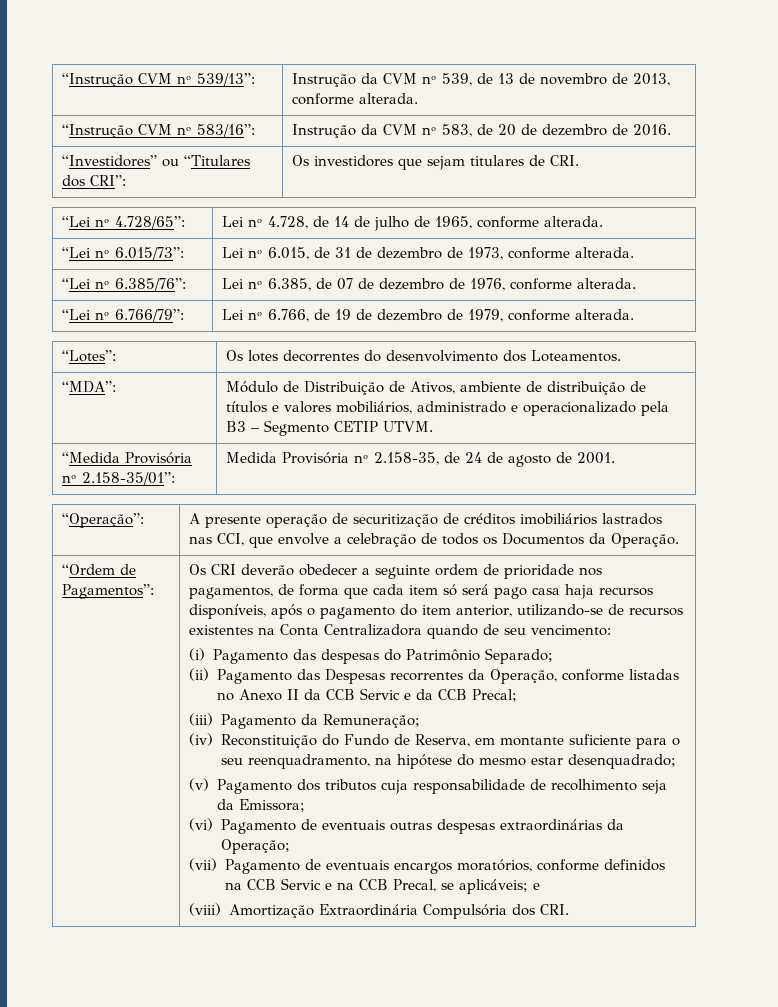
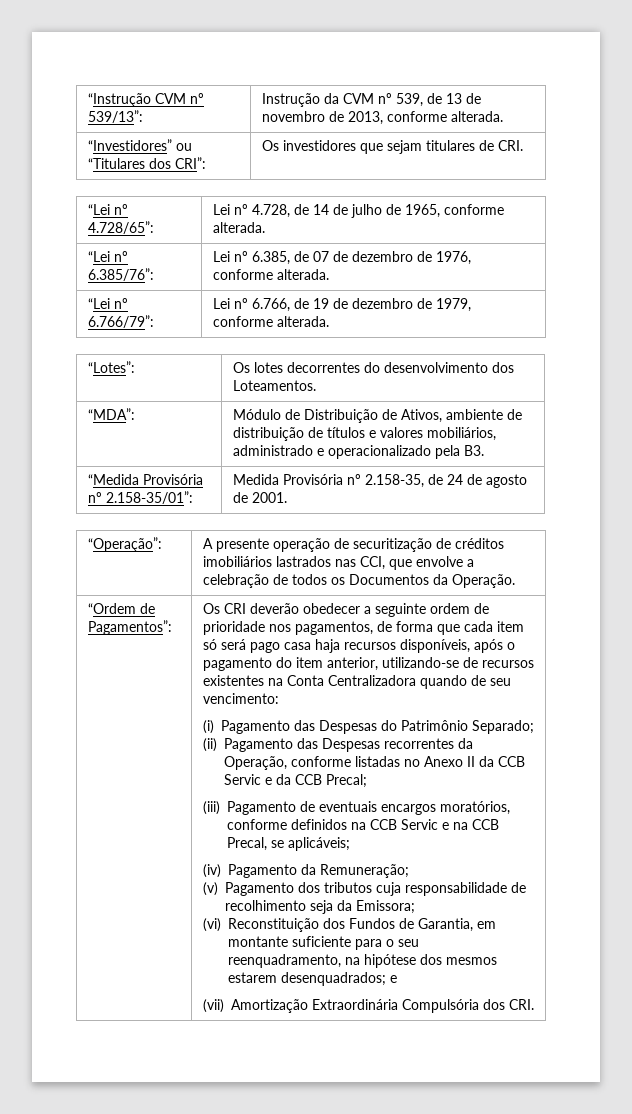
[62,124,256,138] [292,124,672,138] // “Instrução CVM nº 583/16”: | Instrução da CVM nº 583, de 20 de dezembro de 2016. -> (503, 116) none
[62,247,185,260] [222,247,635,260] // “Lei nº 6.015/73”: | Lei nº 6.015, de 31 de dezembro de 1973, conforme alterada. -> (265, 227) none
[226,420,434,436] B3 – Segmento CETIP UTVM. -> [463,445,484,456] B3.
[320,649,379,664] despesas -> [318,720,377,734] Despesas
[300,714,420,728] [189,733,680,749] [220,754,676,769] [189,778,667,794] [216,799,305,812] [189,818,624,834] [220,839,290,854] [189,858,300,874] da Remuneração; // (iv) Reconstituição do Fundo de Reserva, em montante suficiente para o seu reenquadramento, na hipótese do mesmo estar desenquadrado; // (v) Pagamento dos tributos cuja responsabilidade de recolhimento seja da Emissora; // (vi) Pagamento de eventuais outras despesas extraordinárias da Operação; // (vii) Pagamento -> (296, 808) none
(528, 886) none -> [202,864,409,878] [202,882,526,896] [224,900,415,914] [202,918,496,932] [227,936,419,950] [227,954,497,968] [227,972,386,986] // (iv) Pagamento da Remuneração; // (v) Pagamento dos tributos cuja responsabilidade de recolhimento seja da Emissora; // (vi) Reconstituição dos Fundos de Garantia, em montante suficiente para o seu reenquadramento, na hipótese dos mesmos estarem desenquadrados;
[189,903,222,916] (viii) -> [202,999,224,1013] (vii)

